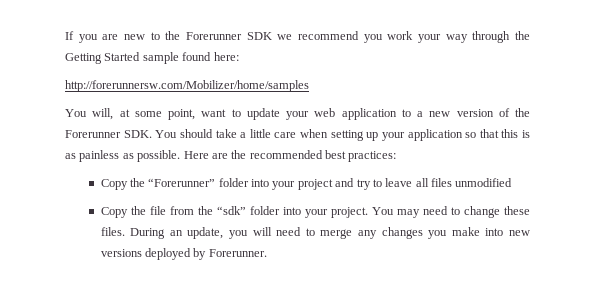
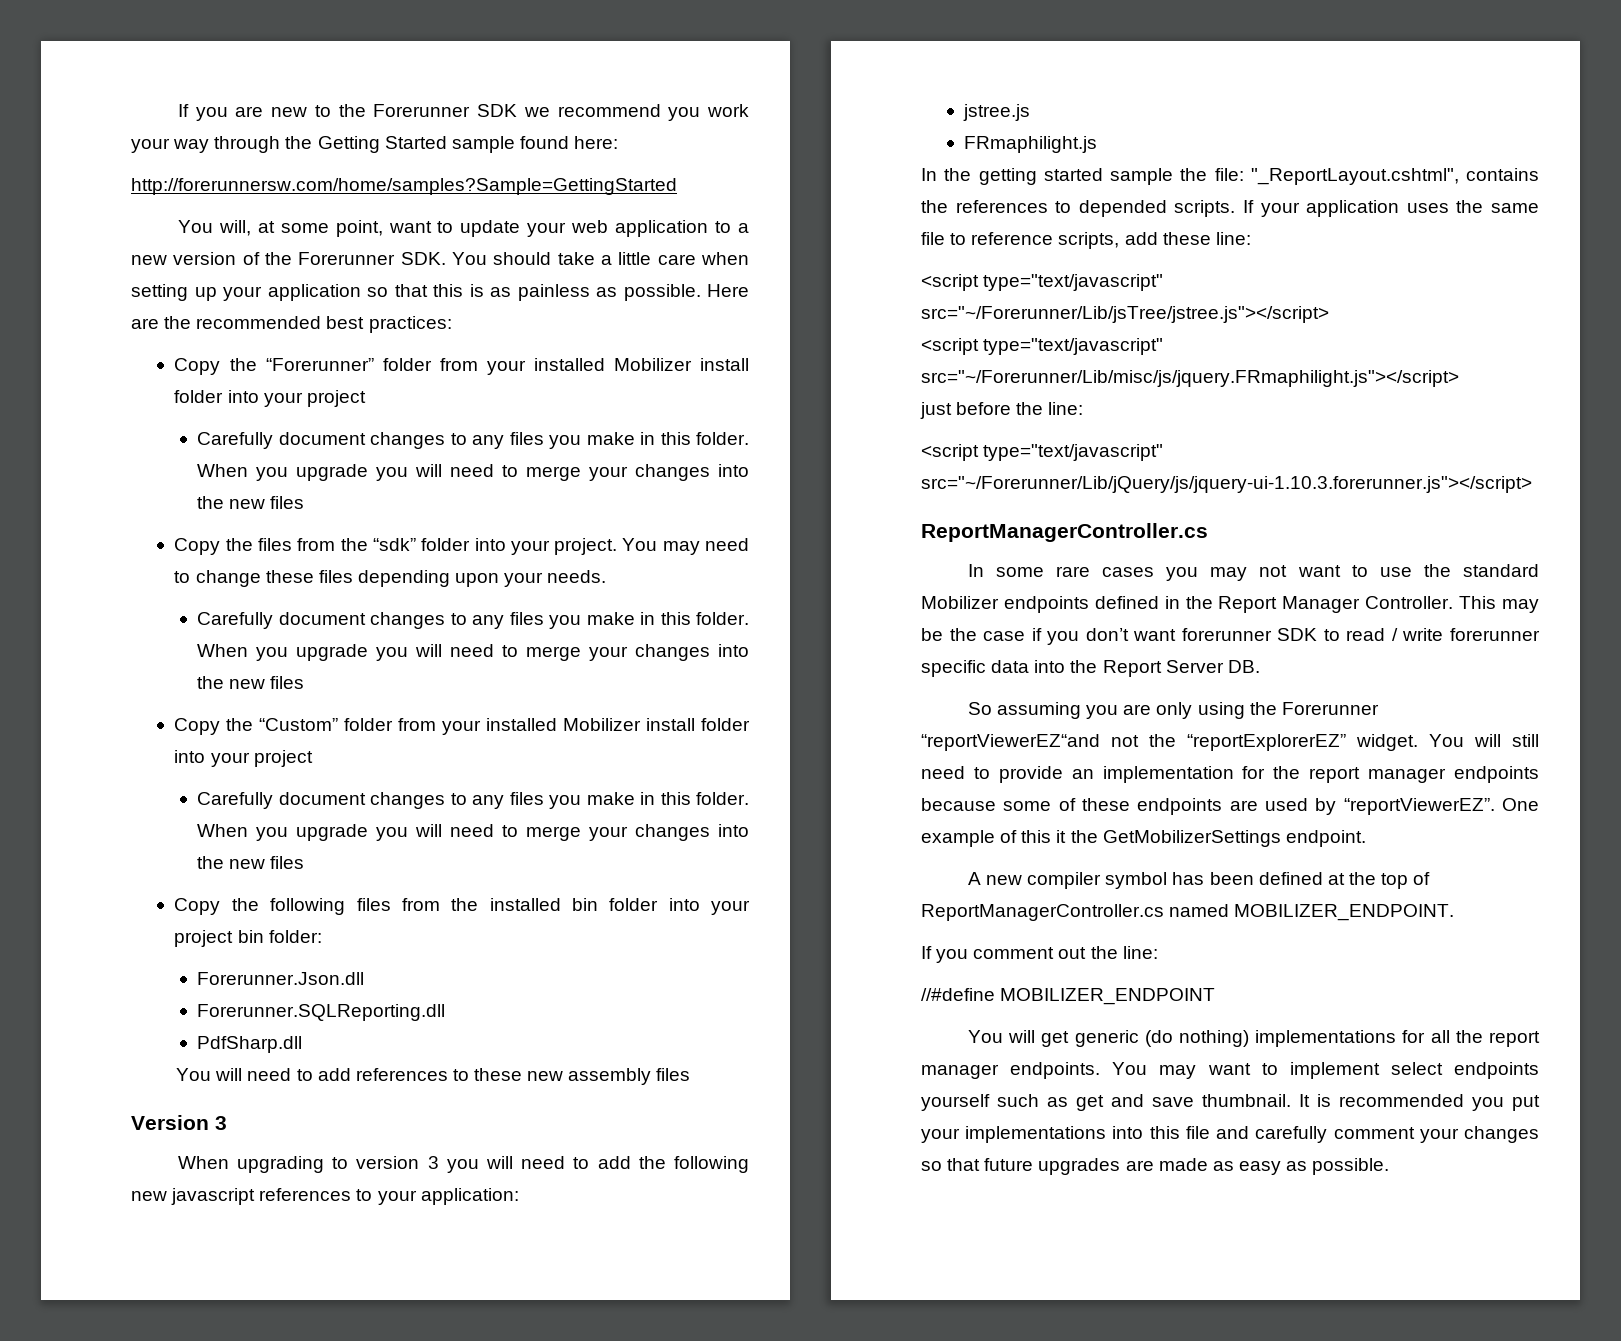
[65,80,309,92] http://forerunnersw.com/Mobilizer/home/samples -> [131,178,677,195] http://forerunnersw.com/home/samples?Sample=GettingStarted
[251,178,513,190] [100,206,166,218] into your project and try to leave all files unmodified // Copy the file -> [439,358,749,375] [174,390,366,407] [197,432,750,449] [197,464,750,481] [197,496,305,509] [174,538,293,555] from your installed Mobilizer install folder into your project // Carefully document changes to any files you make in this folder. When you upgrade you will need to merge your changes into the new files // Copy the files
[100,227,531,239] [100,248,267,260] files. During an update, you will need to merge any changes you make into new versions deployed by Forerunner. -> [318,570,607,587] [197,612,750,629] [197,644,750,661] [197,676,305,689] [174,718,751,735] [174,750,313,767] [197,792,750,809] [197,824,750,841] [197,856,305,869] [174,898,751,915] [174,930,322,947] [197,972,365,985] [197,1004,446,1021] [197,1036,303,1053] [176,1068,691,1085] [131,1115,227,1130] [177,1156,749,1173] [131,1188,519,1205] [963,104,1031,121] [964,136,1098,153] [921,168,1539,185] [921,200,1539,217] [921,232,1251,249] [921,274,1164,291] [921,306,1329,323] [921,338,1164,355] [921,370,1459,387] [920,402,1084,419] [921,444,1164,461] [921,476,1532,493] [921,523,1208,542] [967,564,1539,581] [921,596,1540,613] [921,628,1540,645] [921,660,1260,677] [967,702,1379,719] [921,734,1539,751] [921,766,1539,783] [921,798,1539,815] [921,830,1366,847] [967,872,1431,889] [921,904,1455,921] [921,946,1158,963] [921,988,1216,1005] [967,1030,1540,1047] [921,1062,1539,1079] [921,1094,1540,1111] [921,1126,1539,1143] [921,1158,1390,1175] files depending upon your needs. // Carefully document changes to any files you make in this folder. When you upgrade you will need to merge your changes into the new files // Copy the “Custom” folder from your installed Mobilizer install folder into your project // Carefully document changes to any files you make in this folder. When you upgrade you will need to merge your changes into the new files // Copy the following files from the installed bin folder into your project bin folder: // Forerunner.Json.dll // Forerunner.SQLReporting.dll // PdfSharp.dll // You will need to add references to these new assembly files // Version 3 // When upgrading to version 3 you will need to add the following new javascript references to your application: // jstree.js // FRmaphilight.js // In the getting started sample the file: "_ReportLayout.cshtml", contains the references to depended scripts. If your application uses the same file to reference scripts, add these line: // <script type="text/javascript" src="~/Forerunner/Lib/jsTree/jstree.js"></script> // <script type="text/javascript" src="~/Forerunner/Lib/misc/js/jquery.FRmaphilight.js"></script> // just before the line: // <script type="text/javascript" src="~/Forerunner/Lib/jQuery/js/jquery-ui-1.10.3.forerunner.js"></script> // ReportManagerController.cs // In some rare cases you may not want to use the standard Mobilizer endpoints defined in the Report Manager Controller. This may be the case if you don’t want forerunner SDK to read / write forerunner specific data into the Report Server DB. // So assuming you are only using the Forerunner “reportViewerEZ“and not the “reportExplorerEZ” widget. You will still need to provide an implementation for the report manager endpoints because some of these endpoints are used by “reportViewerEZ”. One example of this it the GetMobilizerSettings endpoint. // A new compiler symbol has been defined at the top of ReportManagerController.cs named MOBILIZER_ENDPOINT. // If you comment out the line: // //#define MOBILIZER_ENDPOINT // You will get generic (do nothing) implementations for all the report manager endpoints. You may want to implement select endpoints yourself such as get and save thumbnail. It is recommended you put your implementations into this file and carefully comment your changes so that future upgrades are made as easy as possible.

